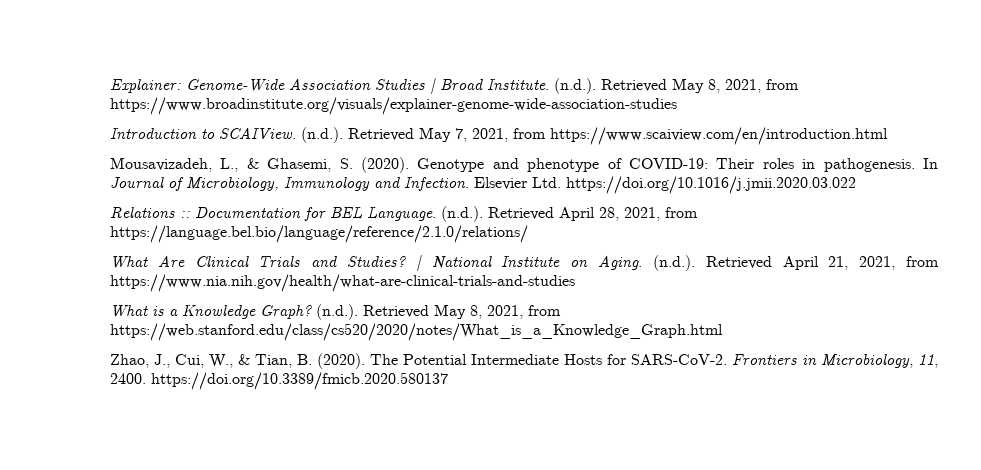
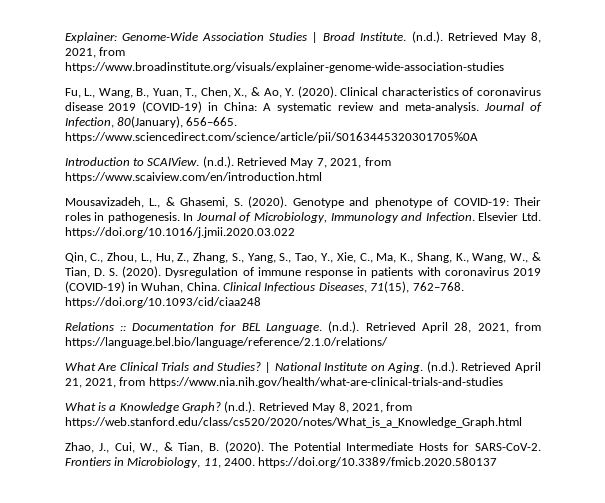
(677, 106) none -> [64,86,541,98] [64,101,542,113] [64,116,238,128] [64,132,478,143] // Fu, L., Wang, B., Yuan, T., Chen, X., & Ao, Y. (2020). Clinical characteristics of coronavirus disease 2019 (COVID-19) in China: A systematic review and meta-analysis. Journal of Infection, 80(January), 656–665. https://www.sciencedirect.com/science/article/pii/S0163445320301705%0A
(856, 185) none -> [64,252,542,263] [64,266,541,278] [64,281,464,293] [64,297,261,308] // Qin, C., Zhou, L., Hu, Z., Zhang, S., Yang, S., Tao, Y., Xie, C., Ma, K., Shang, K., Wang, W., & Tian, D. S. (2020). Dysregulation of immune response in patients with coronavirus 2019 (COVID-19) in Wuhan, China. Clinical Infectious Diseases, 71(15), 762–768. https://doi.org/10.1093/cid/ciaa248

